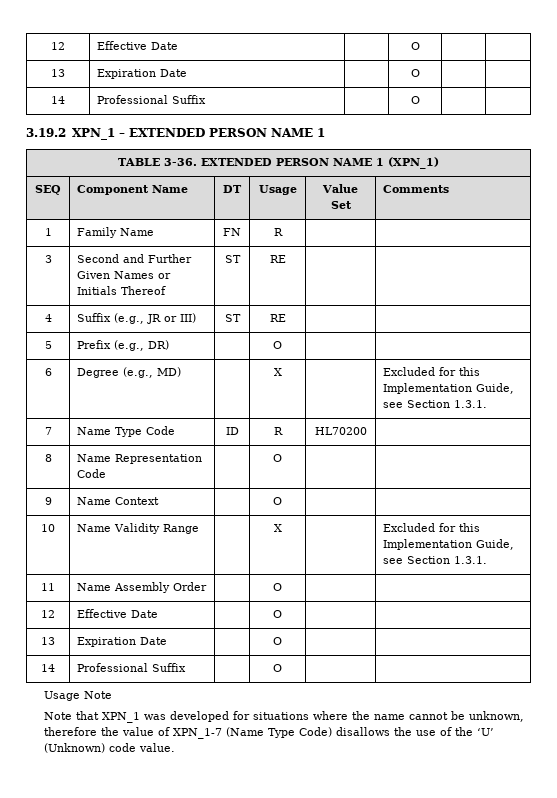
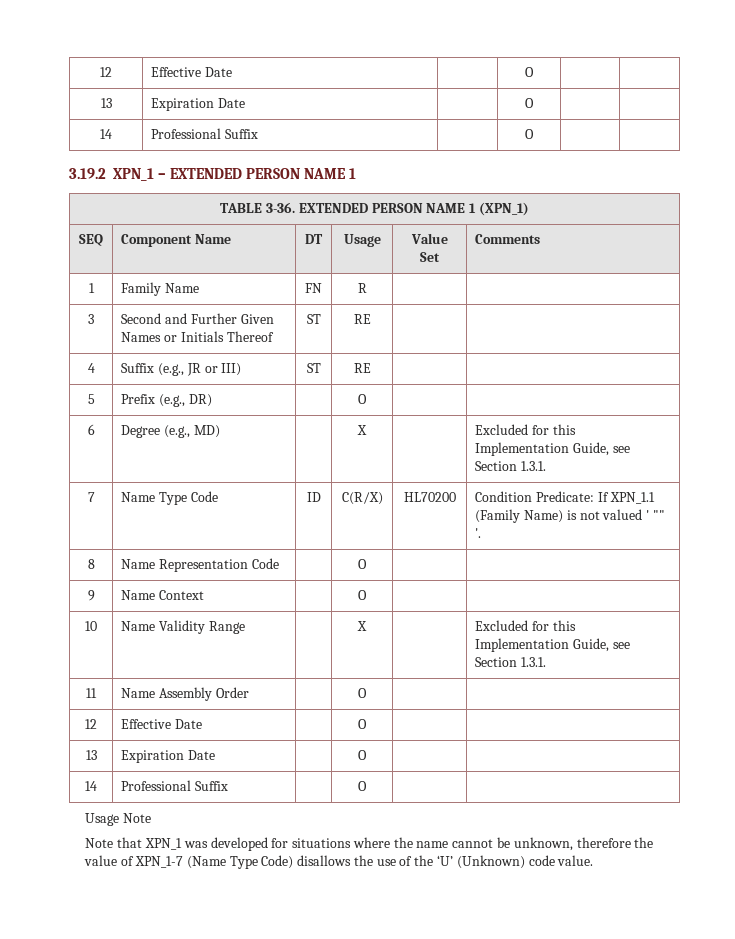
[273,427,283,435] R -> [341,492,383,505] C(R/X)
(367, 431) none -> [475,491,655,504] [475,509,665,523] [475,528,482,538] Condition Predicate: If XPN_1.1 (Family Name) is not valued ' "" '.

